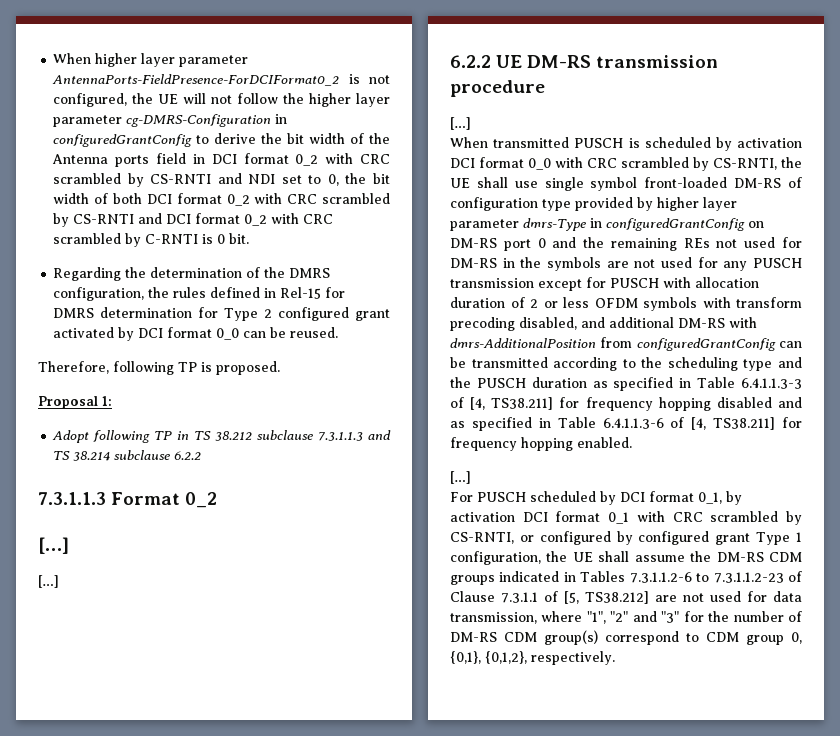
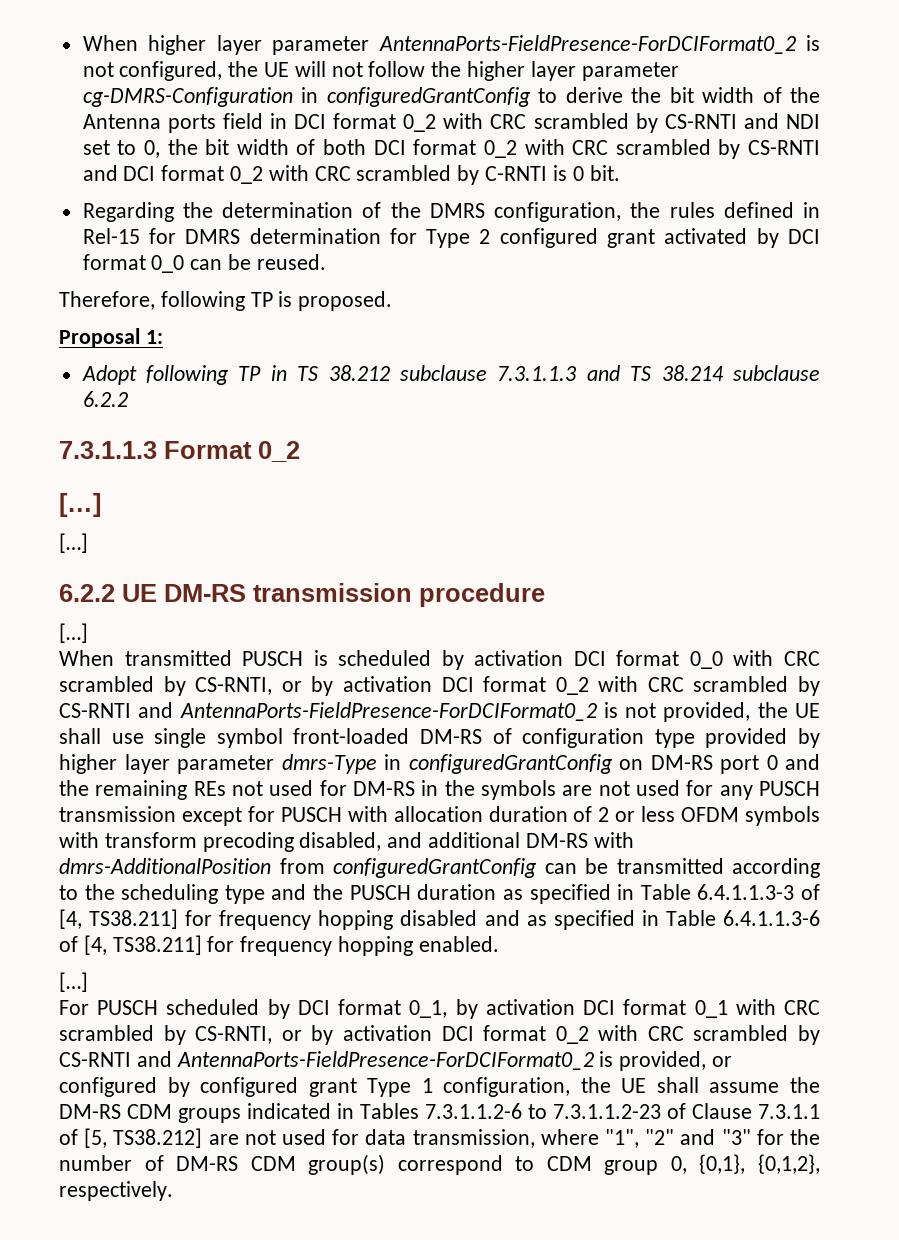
(777, 164) none -> [281,676,820,696] [59,702,751,722] or by activation DCI format 0_2 with CRC scrambled by CS-RNTI and AntennaPorts-FieldPresence-ForDCIFormat0_2 is not provided,
(534, 538) none -> [311,1025,820,1045] [59,1051,733,1071] by activation DCI format 0_2 with CRC scrambled by CS-RNTI and AntennaPorts-FieldPresence-ForDCIFormat0_2 is provided, or

